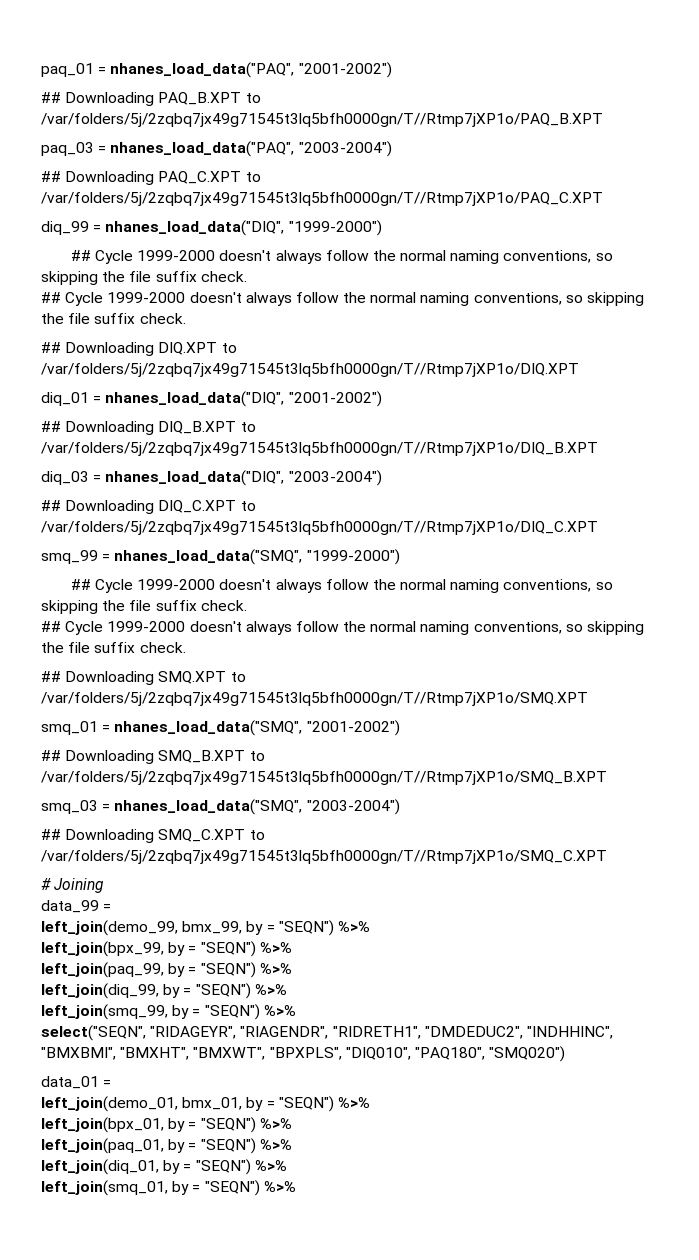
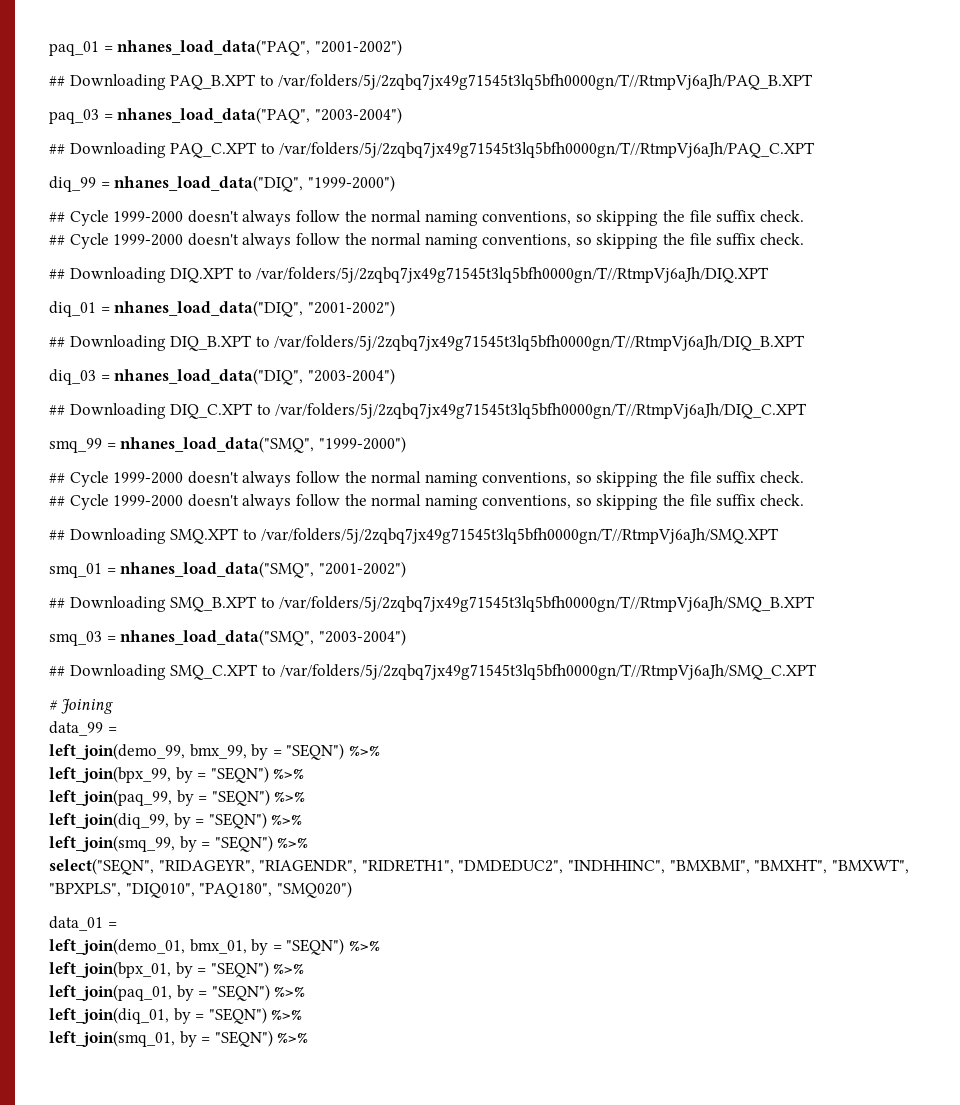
[41,113,603,127] /var/folders/5j/2zqbq7jx49g71545t3lq5bfh0000gn/T//Rtmp7jXP1o/PAQ_B.XPT -> [278,74,814,90] /var/folders/5j/2zqbq7jx49g71545t3lq5bfh0000gn/T//RtmpVj6aJh/PAQ_B.XPT
[41,192,603,206] /var/folders/5j/2zqbq7jx49g71545t3lq5bfh0000gn/T//Rtmp7jXP1o/PAQ_C.XPT -> [279,142,816,158] /var/folders/5j/2zqbq7jx49g71545t3lq5bfh0000gn/T//RtmpVj6aJh/PAQ_C.XPT
[41,363,579,377] /var/folders/5j/2zqbq7jx49g71545t3lq5bfh0000gn/T//Rtmp7jXP1o/DIQ.XPT -> [256,267,770,283] /var/folders/5j/2zqbq7jx49g71545t3lq5bfh0000gn/T//RtmpVj6aJh/DIQ.XPT
[41,442,598,456] /var/folders/5j/2zqbq7jx49g71545t3lq5bfh0000gn/T//Rtmp7jXP1o/DIQ_B.XPT -> [274,335,806,351] /var/folders/5j/2zqbq7jx49g71545t3lq5bfh0000gn/T//RtmpVj6aJh/DIQ_B.XPT
[41,521,598,535] /var/folders/5j/2zqbq7jx49g71545t3lq5bfh0000gn/T//Rtmp7jXP1o/DIQ_C.XPT -> [275,403,808,419] /var/folders/5j/2zqbq7jx49g71545t3lq5bfh0000gn/T//RtmpVj6aJh/DIQ_C.XPT
[41,692,588,706] /var/folders/5j/2zqbq7jx49g71545t3lq5bfh0000gn/T//Rtmp7jXP1o/SMQ.XPT -> [261,528,780,544] /var/folders/5j/2zqbq7jx49g71545t3lq5bfh0000gn/T//RtmpVj6aJh/SMQ.XPT
[41,771,607,785] /var/folders/5j/2zqbq7jx49g71545t3lq5bfh0000gn/T//Rtmp7jXP1o/SMQ_B.XPT -> [279,596,816,612] /var/folders/5j/2zqbq7jx49g71545t3lq5bfh0000gn/T//RtmpVj6aJh/SMQ_B.XPT
[41,850,607,864] /var/folders/5j/2zqbq7jx49g71545t3lq5bfh0000gn/T//Rtmp7jXP1o/SMQ_C.XPT -> [280,664,818,680] /var/folders/5j/2zqbq7jx49g71545t3lq5bfh0000gn/T//RtmpVj6aJh/SMQ_C.XPT

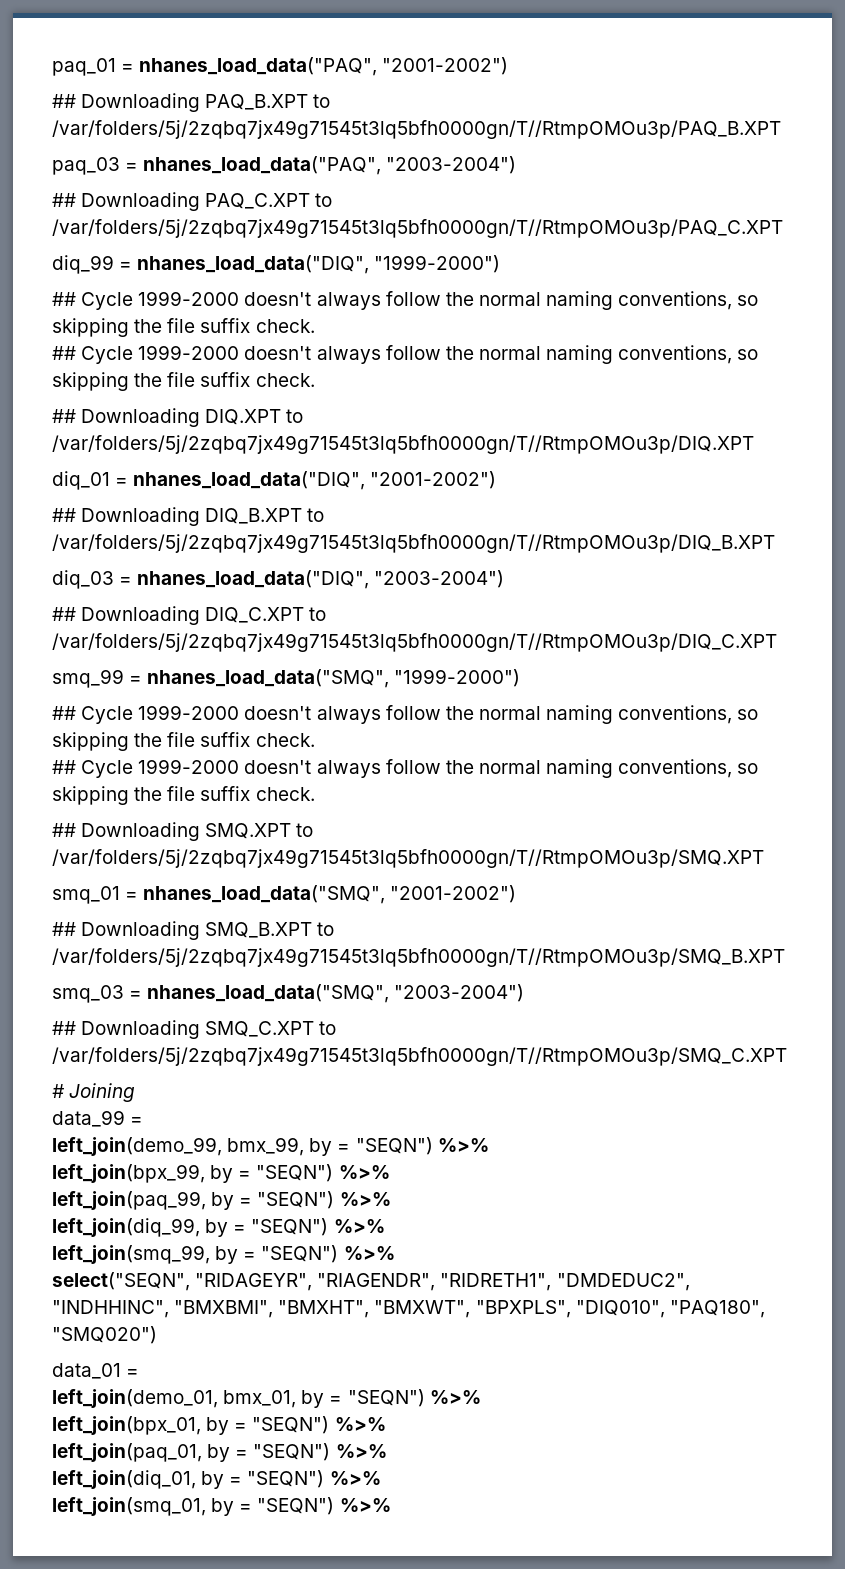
[278,74,814,90] /var/folders/5j/2zqbq7jx49g71545t3lq5bfh0000gn/T//RtmpVj6aJh/PAQ_B.XPT -> [52,120,781,139] /var/folders/5j/2zqbq7jx49g71545t3lq5bfh0000gn/T//RtmpOMOu3p/PAQ_B.XPT
[279,142,816,158] /var/folders/5j/2zqbq7jx49g71545t3lq5bfh0000gn/T//RtmpVj6aJh/PAQ_C.XPT -> [52,219,783,238] /var/folders/5j/2zqbq7jx49g71545t3lq5bfh0000gn/T//RtmpOMOu3p/PAQ_C.XPT
[256,267,770,283] /var/folders/5j/2zqbq7jx49g71545t3lq5bfh0000gn/T//RtmpVj6aJh/DIQ.XPT -> [52,435,754,454] /var/folders/5j/2zqbq7jx49g71545t3lq5bfh0000gn/T//RtmpOMOu3p/DIQ.XPT
[274,335,806,351] /var/folders/5j/2zqbq7jx49g71545t3lq5bfh0000gn/T//RtmpVj6aJh/DIQ_B.XPT -> [52,534,775,553] /var/folders/5j/2zqbq7jx49g71545t3lq5bfh0000gn/T//RtmpOMOu3p/DIQ_B.XPT
[275,403,808,419] /var/folders/5j/2zqbq7jx49g71545t3lq5bfh0000gn/T//RtmpVj6aJh/DIQ_C.XPT -> [52,633,777,652] /var/folders/5j/2zqbq7jx49g71545t3lq5bfh0000gn/T//RtmpOMOu3p/DIQ_C.XPT
[261,528,780,544] /var/folders/5j/2zqbq7jx49g71545t3lq5bfh0000gn/T//RtmpVj6aJh/SMQ.XPT -> [52,849,764,868] /var/folders/5j/2zqbq7jx49g71545t3lq5bfh0000gn/T//RtmpOMOu3p/SMQ.XPT
[279,596,816,612] /var/folders/5j/2zqbq7jx49g71545t3lq5bfh0000gn/T//RtmpVj6aJh/SMQ_B.XPT -> [52,948,785,967] /var/folders/5j/2zqbq7jx49g71545t3lq5bfh0000gn/T//RtmpOMOu3p/SMQ_B.XPT
[280,664,818,680] /var/folders/5j/2zqbq7jx49g71545t3lq5bfh0000gn/T//RtmpVj6aJh/SMQ_C.XPT -> [52,1047,787,1066] /var/folders/5j/2zqbq7jx49g71545t3lq5bfh0000gn/T//RtmpOMOu3p/SMQ_C.XPT

